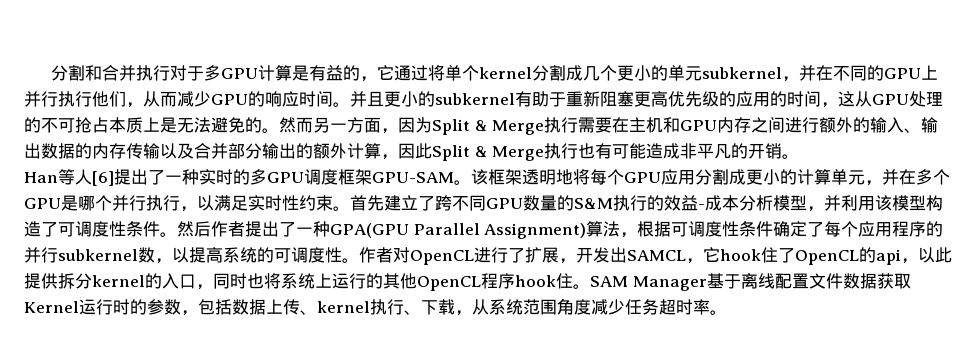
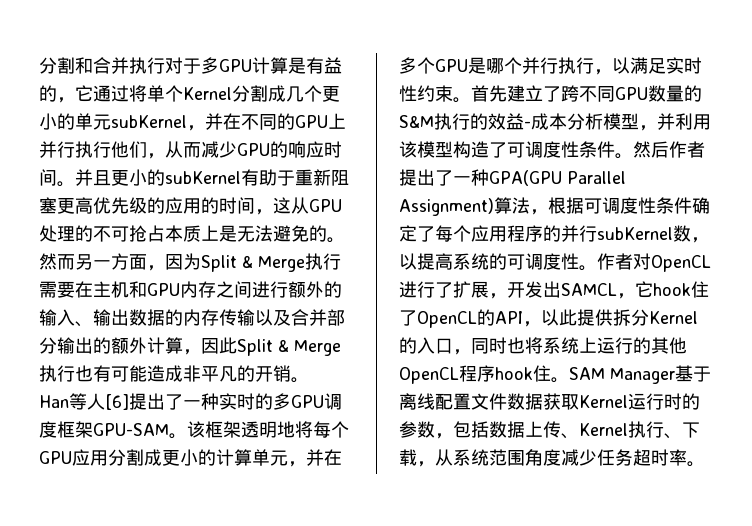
[479,67,533,79] kernel -> [183,87,232,100] Kernel
[702,67,783,79] subkernel -> [111,115,187,128] subKernel
[435,93,515,105] subkernel -> [165,171,241,184] subKernel
[58,249,138,261] subkernel -> [597,227,673,240] subKernel
[876,249,901,265] api -> [495,311,523,324] API
[92,275,145,287] kernel -> [649,311,698,324] Kernel
[317,301,370,313] kernel -> [579,423,628,436] Kernel

